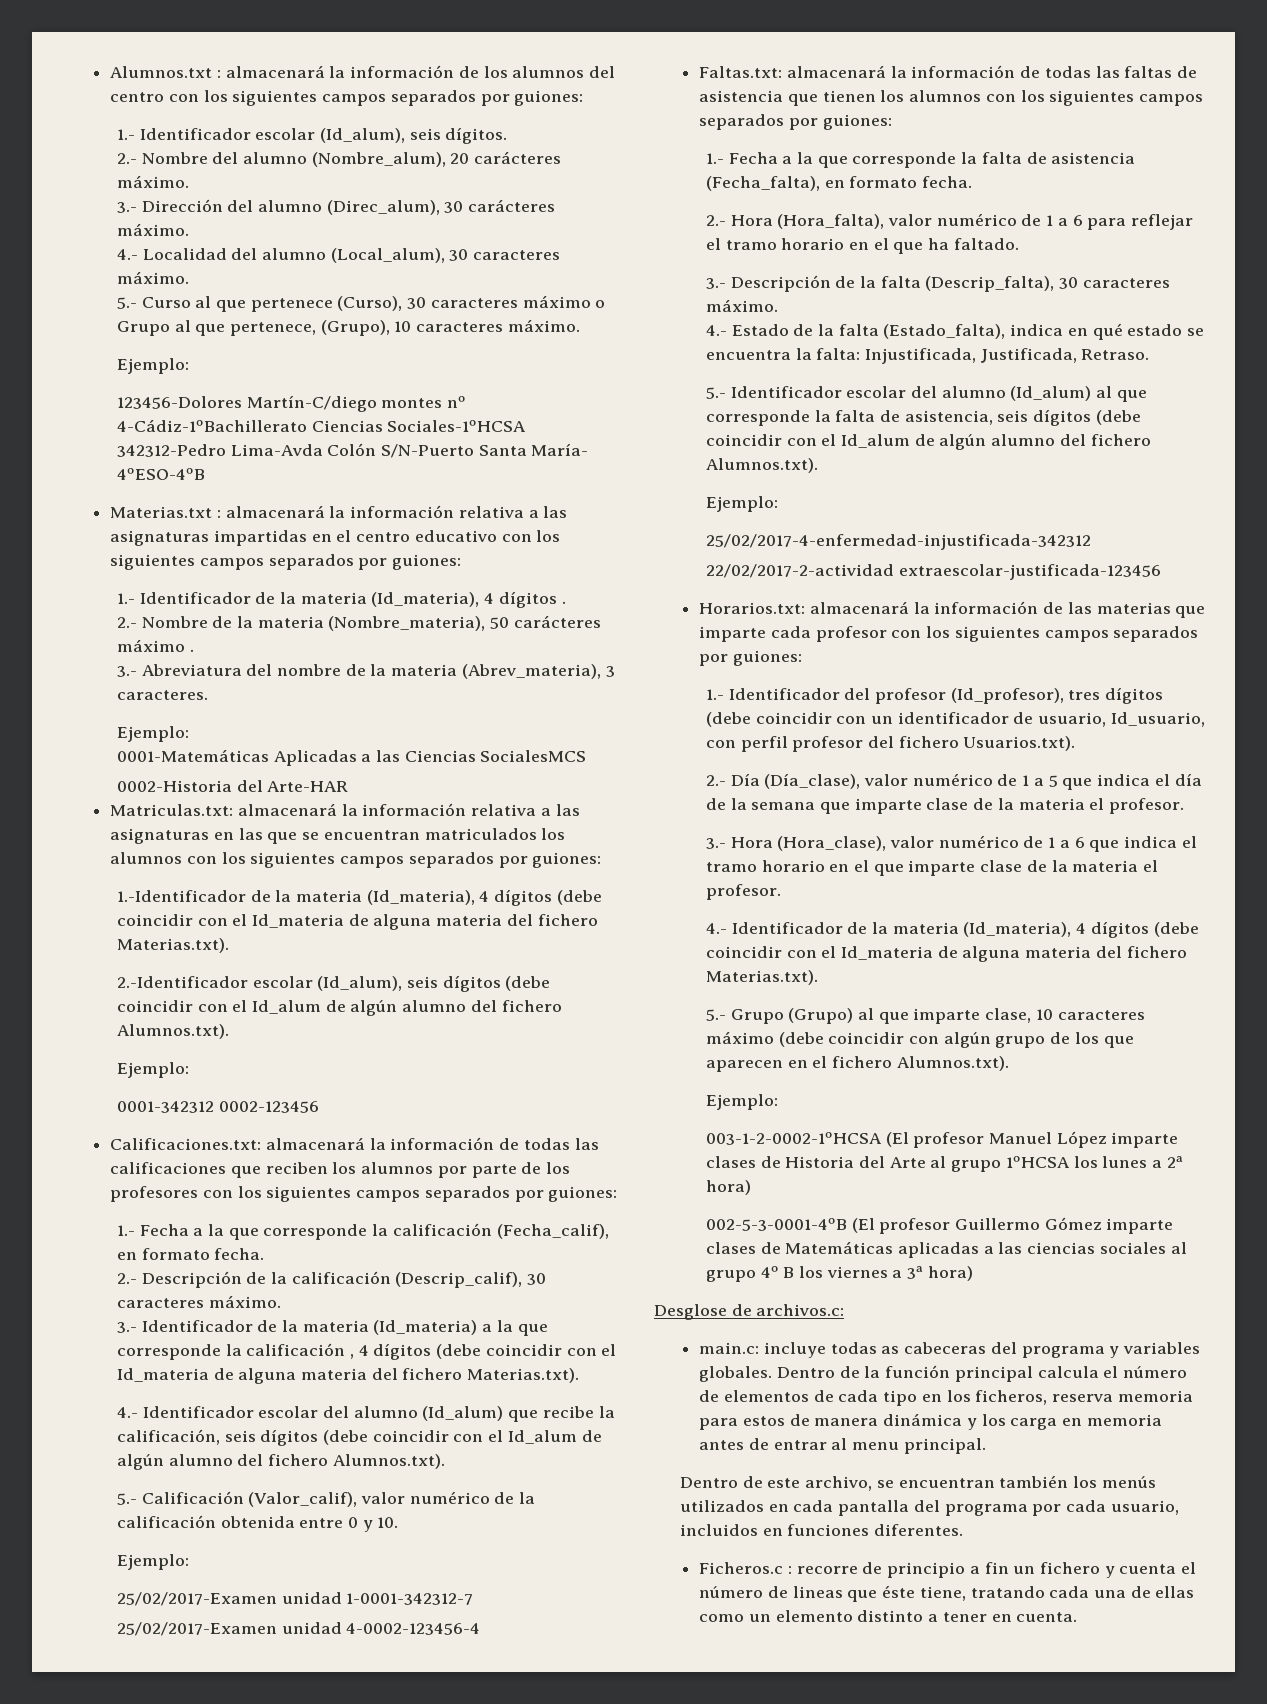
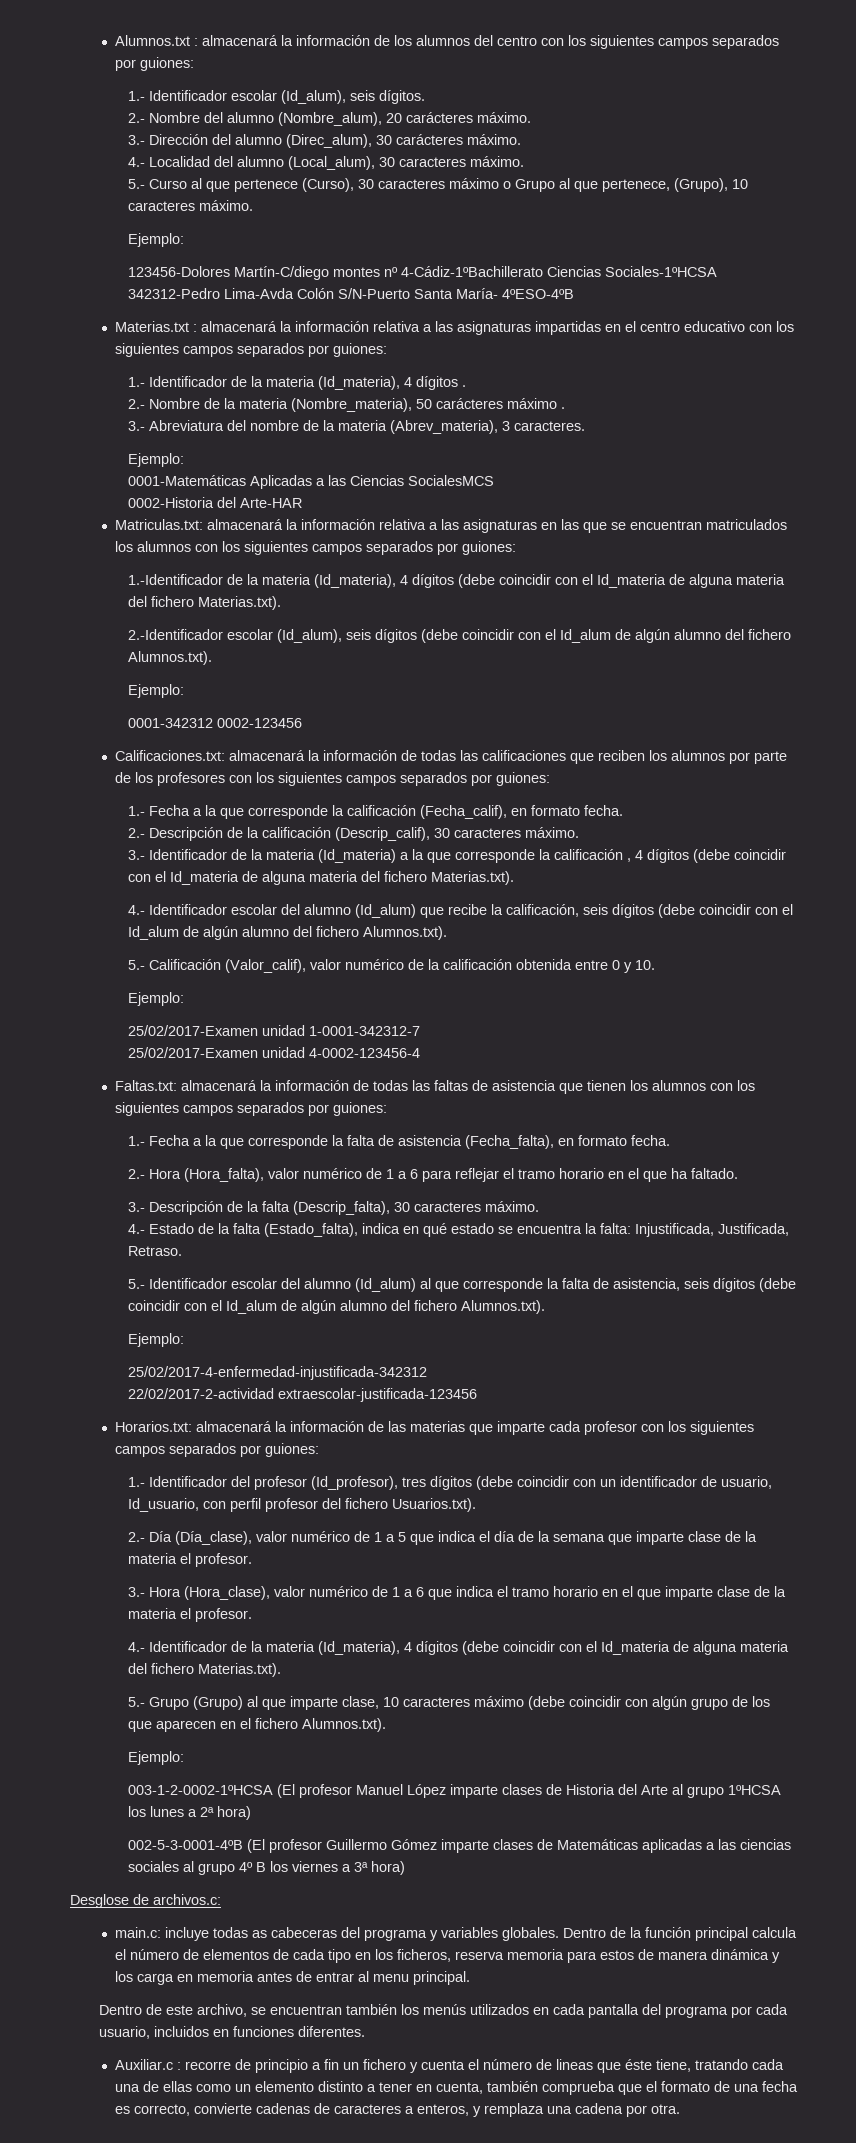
[699,1562,784,1574] Ficheros.c -> [114,2059,173,2070] Auxiliar.c
[1016,1612,1078,1622] cuenta. -> [435,2081,798,2095] [114,2103,680,2117] cuenta, también comprueba que el formato de una fecha es correcto, convierte cadenas de caracteres a enteros, y remplaza una cadena por otra.

